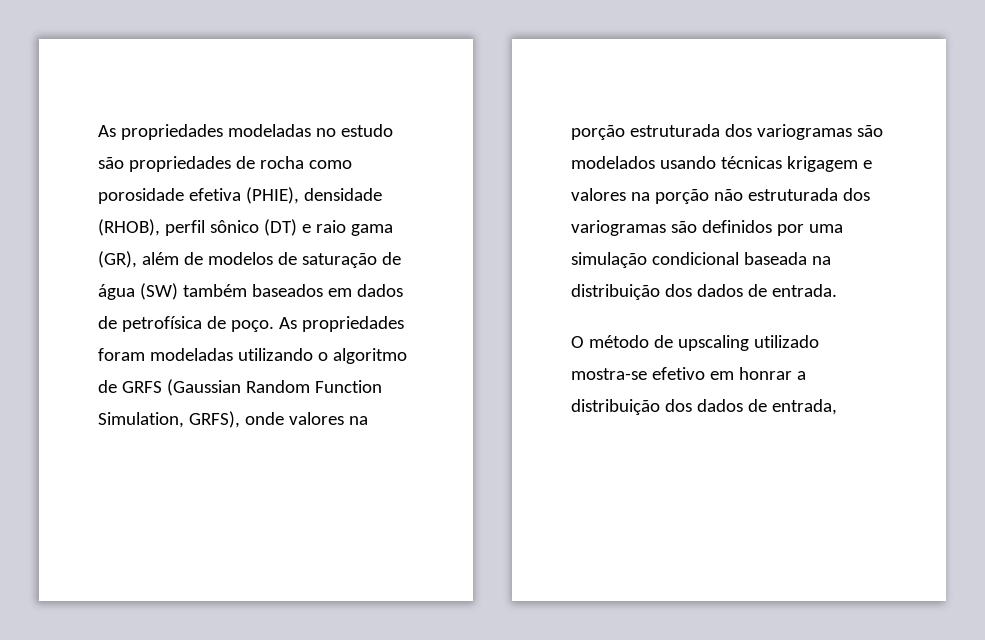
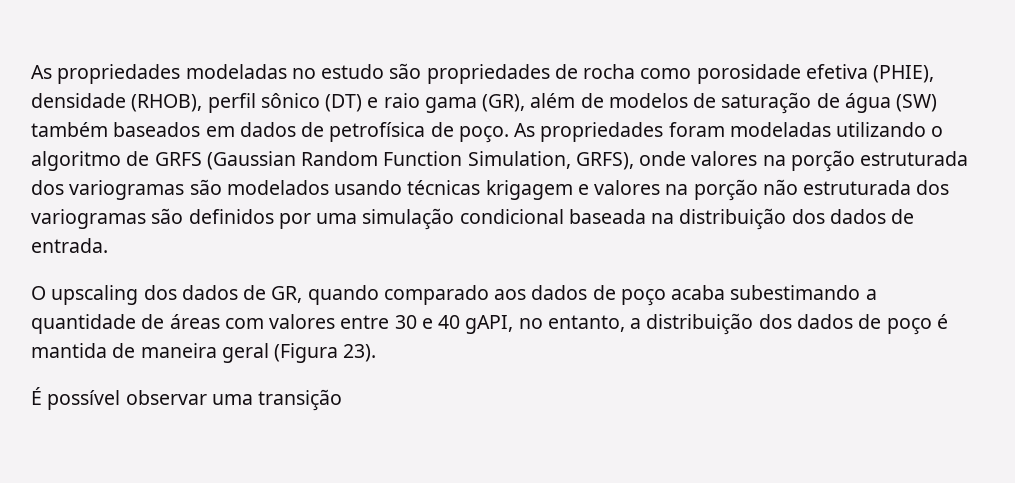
[588,335,819,351] [571,367,792,380] método de upscaling utilizado mostra-se efetivo em honrar -> [51,285,877,306] [31,314,625,334] upscaling dos dados de GR, quando comparado aos dados de poço acaba subestimando a quantidade de áreas com valores entre 30 e 40 gAPI, no entanto,
[771,399,837,415] entrada, -> [886,314,948,335] [31,343,377,363] [31,387,343,411] poço é mantida de maneira geral (Figura 23). // É possível observar uma transição

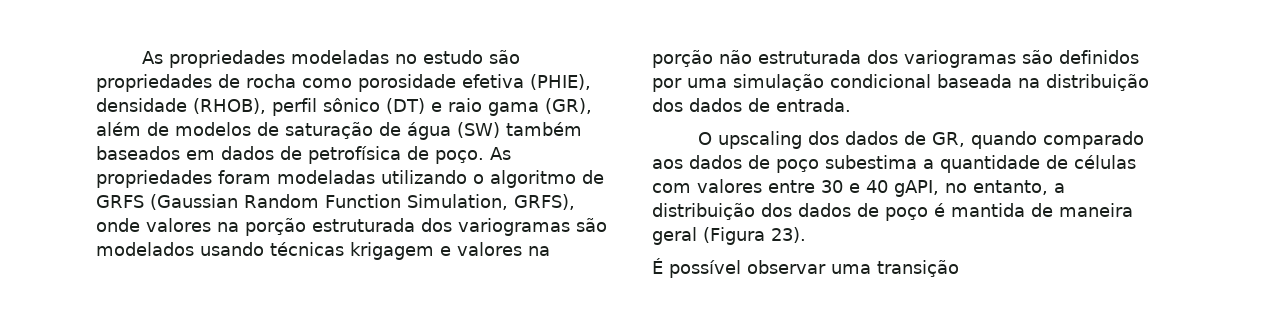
[671,285,861,300] acaba subestimando -> [825,155,917,169] subestima
[169,314,220,329] áreas -> [1074,155,1136,169] células

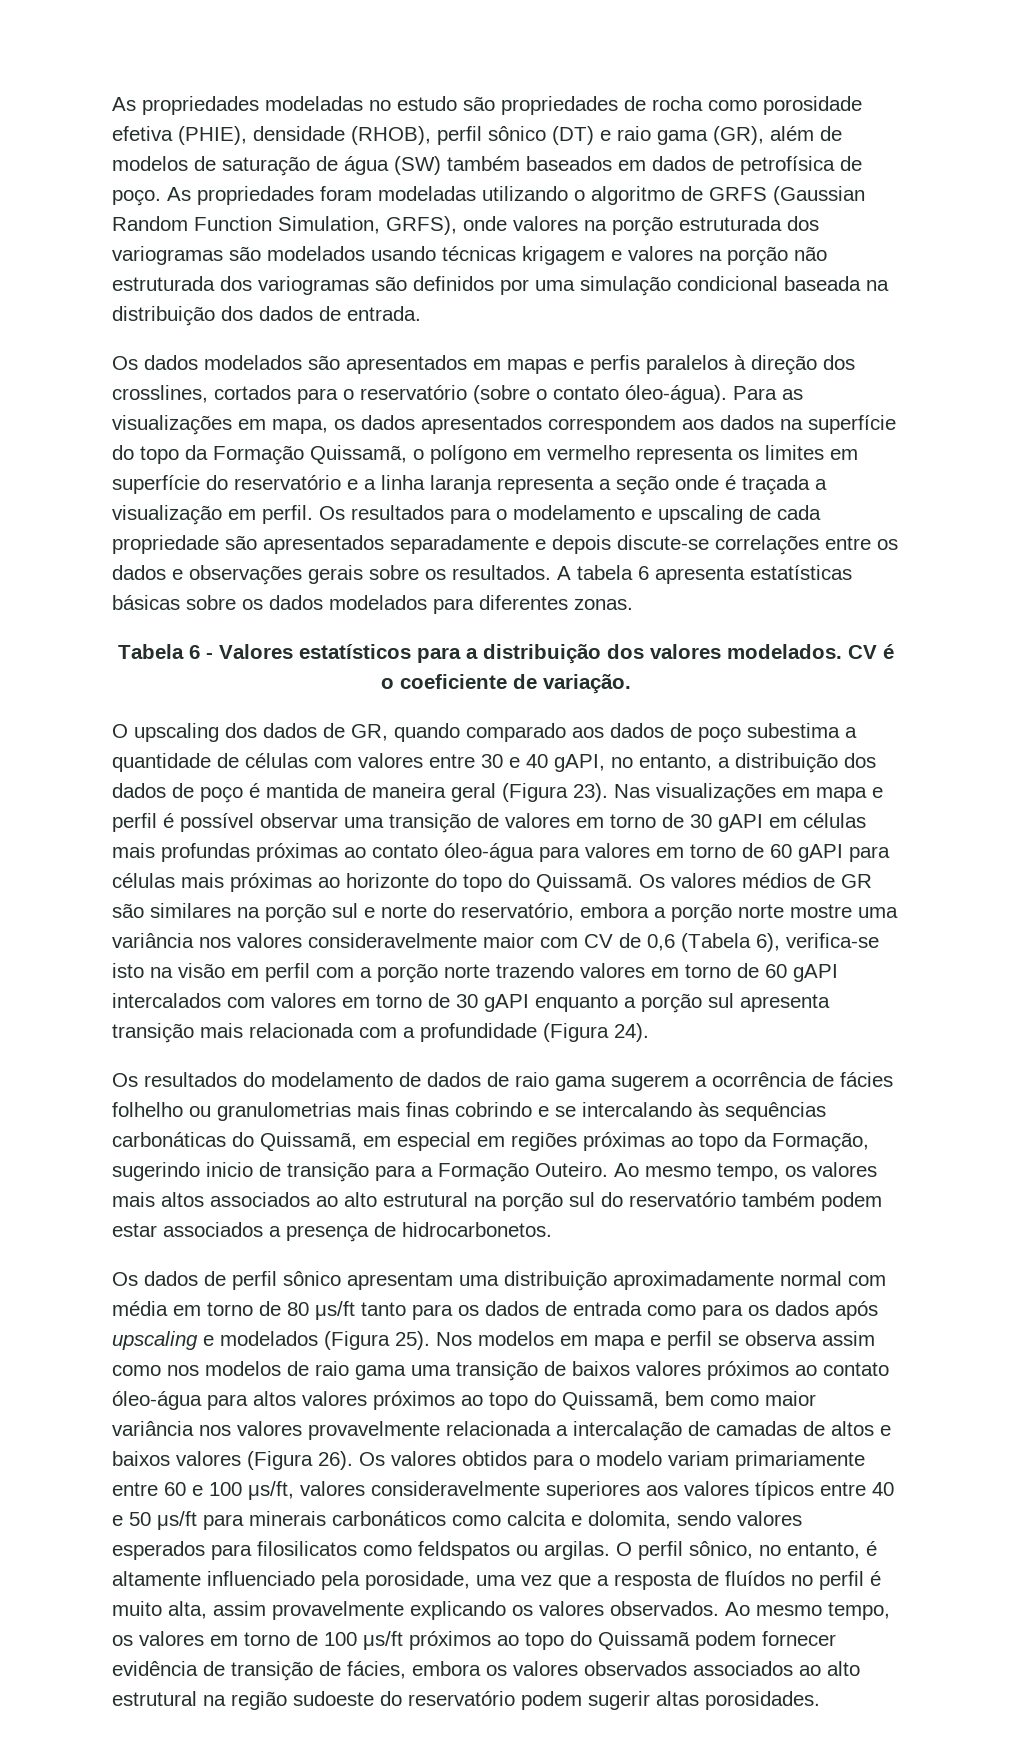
(851, 105) none -> [112,355,855,375] [112,385,803,404] [112,415,896,435] [112,445,858,465] [112,475,827,495] [112,505,821,525] [112,535,898,555] [112,565,852,585] [112,595,633,614] [117,644,894,664] [380,674,631,694] // Os dados modelados são apresentados em mapas e perfis paralelos à direção dos crosslines, cortados para o reservatório (sobre o contato óleo-água). Para as visualizações em mapa, os dados apresentados correspondem aos dados na superfície do topo da Formação Quissamã, o polígono em vermelho representa os limites em superfície do reservatório e a linha laranja representa a seção onde é traçada a visualização em perfil. Os resultados para o modelamento e upscaling de cada propriedade são apresentados separadamente e depois discute-se correlações entre os dados e observações gerais sobre os resultados. A tabela 6 apresenta estatísticas básicas sobre os dados modelados para diferentes zonas. // Tabela 6 - Valores estatísticos para a distribuição dos valores modelados. CV é o coeficiente de variação.
[652,258,959,278] // É possível observar uma transição -> [614,783,883,803] [112,813,866,833] [112,843,890,862] [112,873,872,892] [112,903,898,923] [112,933,879,952] [112,963,838,983] [112,993,830,1013] [112,1023,649,1043] [112,1072,893,1091] [112,1102,826,1121] [112,1132,869,1152] [112,1162,877,1182] [112,1192,882,1212] [112,1222,552,1242] [112,1271,886,1291] [112,1301,878,1320] [112,1331,875,1350] [112,1361,889,1381] [112,1391,816,1410] [112,1421,891,1441] [112,1451,865,1470] [112,1481,894,1500] [112,1511,802,1530] [112,1541,877,1560] [112,1571,881,1590] [112,1601,890,1620] [112,1631,836,1650] [112,1661,860,1681] [112,1691,820,1710] Nas visualizações em mapa e perfil é possível observar uma transição de valores em torno de 30 gAPI em células mais profundas próximas ao contato óleo-água para valores em torno de 60 gAPI para células mais próximas ao horizonte do topo do Quissamã. Os valores médios de GR são similares na porção sul e norte do reservatório, embora a porção norte mostre uma variância nos valores consideravelmente maior com CV de 0,6 (Tabela 6), verifica-se isto na visão em perfil com a porção norte trazendo valores em torno de 60 gAPI intercalados com valores em torno de 30 gAPI enquanto a porção sul apresenta transição mais relacionada com a profundidade (Figura 24). // Os resultados do modelamento de dados de raio gama sugerem a ocorrência de fácies folhelho ou granulometrias mais finas cobrindo e se intercalando às sequências carbonáticas do Quissamã, em especial em regiões próximas ao topo da Formação, sugerindo inicio de transição para a Formação Outeiro. Ao mesmo tempo, os valores mais altos associados ao alto estrutural na porção sul do reservatório também podem estar associados a presença de hidrocarbonetos. // Os dados de perfil sônico apresentam uma distribuição aproximadamente normal com média em torno de 80 μs/ft tanto para os dados de entrada como para os dados após upscaling e modelados (Figura 25). Nos modelos em mapa e perfil se observa assim como nos modelos de raio gama uma transição de baixos valores próximos ao contato óleo-água para altos valores próximos ao topo do Quissamã, bem como maior variância nos valores provavelmente relacionada a intercalação de camadas de altos e baixos valores (Figura 26). Os valores obtidos para o modelo variam primariamente entre 60 e 100 μs/ft, valores consideravelmente superiores aos valores típicos entre 40 e 50 μs/ft para minerais carbonáticos como calcita e dolomita, sendo valores esperados para filosilicatos como feldspatos ou argilas. O perfil sônico, no entanto, é altamente influenciado pela porosidade, uma vez que a resposta de fluídos no perfil é muito alta, assim provavelmente explicando os valores observados. Ao mesmo tempo, os valores em torno de 100 μs/ft próximos ao topo do Quissamã podem fornecer evidência de transição de fácies, embora os valores observados associados ao alto estrutural na região sudoeste do reservatório podem sugerir altas porosidades.

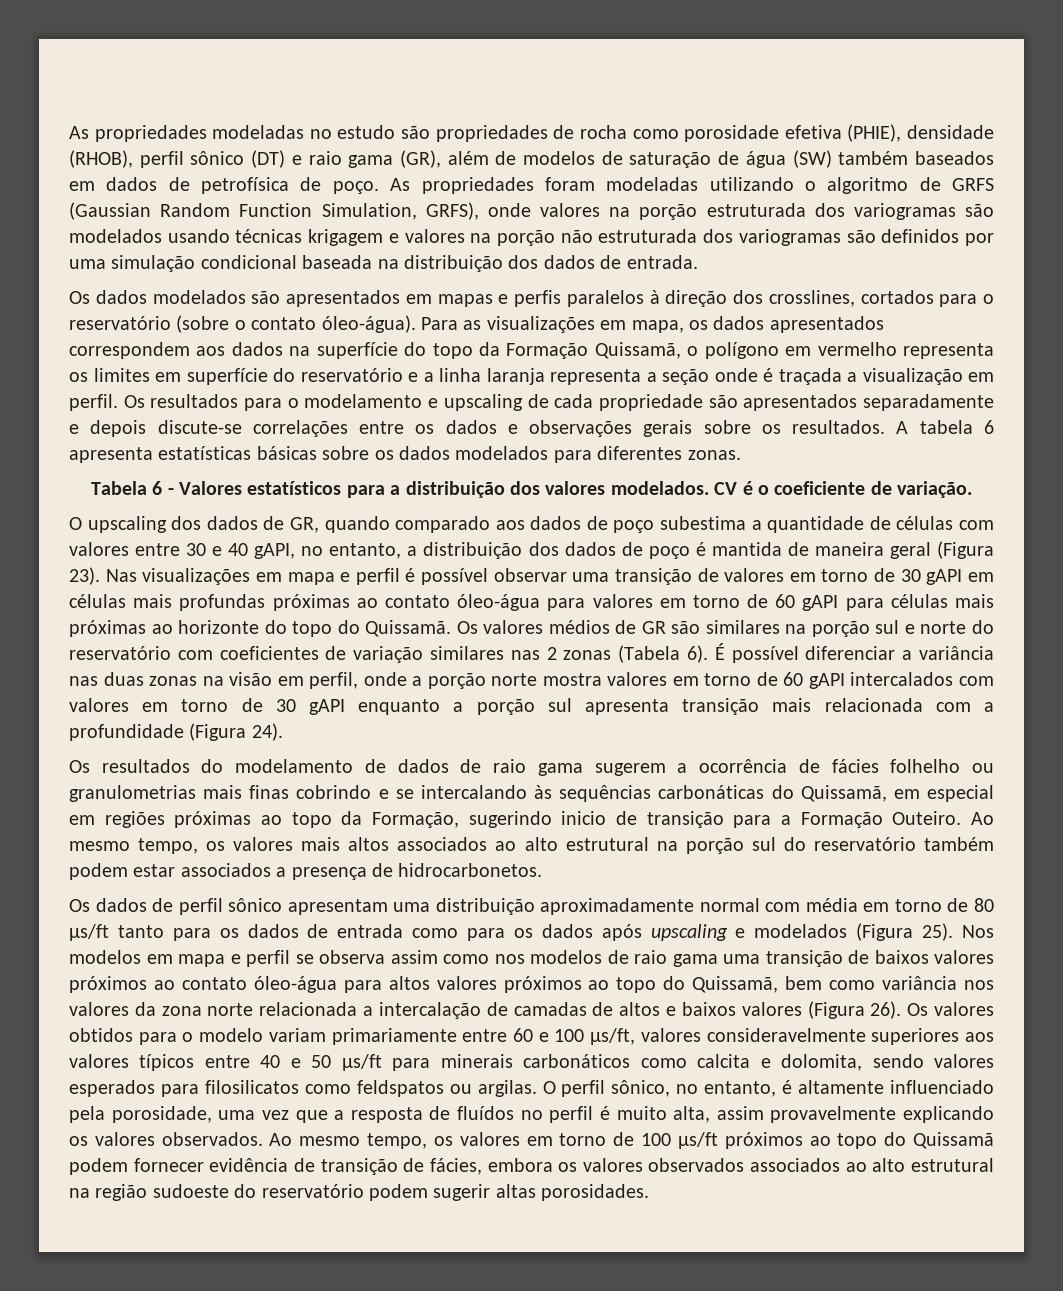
[461,903,898,923] [112,933,879,952] [112,963,574,983] reservatório, embora a porção norte mostre uma variância nos valores consideravelmente maior com CV de 0,6 (Tabela 6), verifica-se isto na visão em perfil com a porção norte trazendo -> [69,643,994,663] [69,672,602,689] reservatório com coeficientes de variação similares nas 2 zonas (Tabela 6). É possível diferenciar a variância nas duas zonas na visão em perfil, onde a porção norte mostra
[765,1391,816,1406] [112,1421,440,1440] maior variância nos valores provavelmente -> [882,976,994,990] [69,1002,254,1016] variância nos valores da zona norte

